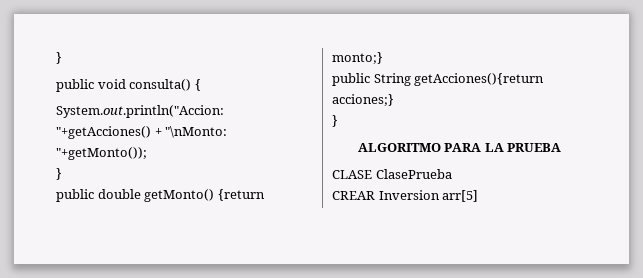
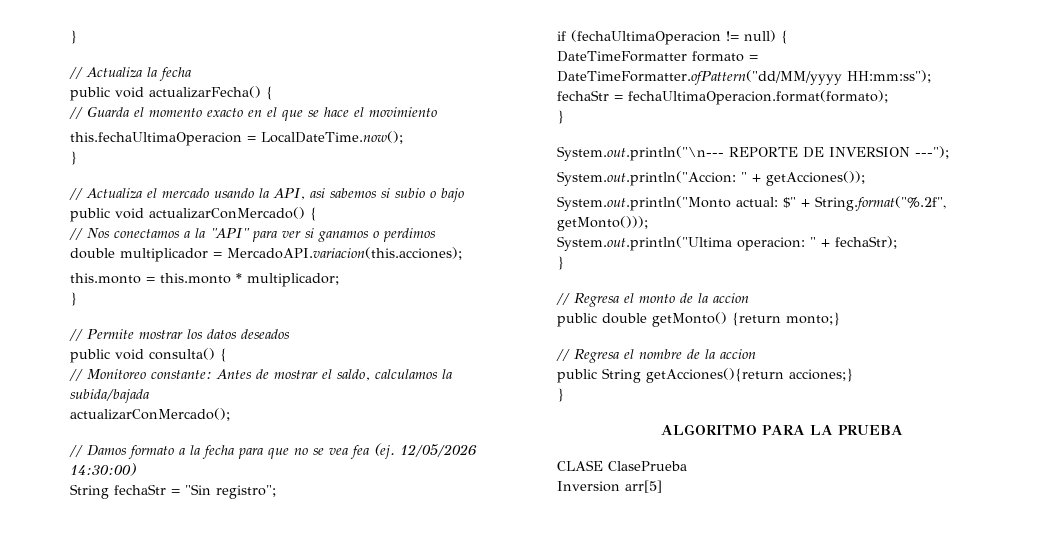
[56,52,62,64] [56,79,201,92] [56,105,224,118] [56,126,228,139] [56,147,147,160] [56,168,62,180] } // public void consulta() { // System.out.println("Accion: "+getAcciones() + "\nMonto: "+getMonto()); // } -> [70,30,77,44] [69,67,191,81] [70,86,273,101] [69,107,437,121] [70,131,403,146] [70,151,77,165] [69,188,464,202] [70,207,317,222] [69,228,436,242] [70,247,462,262] [70,273,339,287] [70,292,77,306] [69,329,290,341] [70,348,227,363] [69,369,452,381] [70,389,149,403] [70,408,230,421] [69,443,477,459] [70,463,136,476] [70,484,276,499] [557,30,788,45] [557,51,758,62] [557,70,931,85] [557,90,888,105] [557,110,564,124] [557,146,949,161] [557,171,865,186] [557,196,946,211] [557,216,648,231] [557,236,897,251] [557,256,564,270] [556,293,749,307] } // // Actualiza la fecha // public void actualizarFecha() { // // Guarda el momento exacto en el que se hace el movimiento // this.fechaUltimaOperacion = LocalDateTime.now(); // } // // Actualiza el mercado usando la API, asi sabemos si subio o bajo // public void actualizarConMercado() { // // Nos conectamos a la "API" para ver si ganamos o perdimos // double multiplicador = MercadoAPI.variacion(this.acciones); // this.monto = this.monto * multiplicador; // } // // Permite mostrar los datos deseados // public void consulta() { // // Monitoreo constante: Antes de mostrar el saldo, calculamos la subida/bajada // actualizarConMercado(); // // Damos formato a la fecha para que no se vea fea (ej. 12/05/2026 14:30:00) // String fechaStr = "Sin registro"; // if (fechaUltimaOperacion != null) { // DateTimeFormatter formato = DateTimeFormatter.ofPattern("dd/MM/yyyy HH:mm:ss"); // fechaStr = fechaUltimaOperacion.format(formato); // } // System.out.println("\n--- REPORTE DE INVERSION ---"); // System.out.println("Accion: " + getAcciones()); // System.out.println("Monto actual: $" + String.format("%.2f", getMonto())); // System.out.println("Ultima operacion: " + fechaStr); // } // // Regresa el monto de la accion
(383, 58) none -> [556,349,756,363] // // Regresa el nombre de la accion
[332,191,375,200] CREAR -> (687, 466) none

